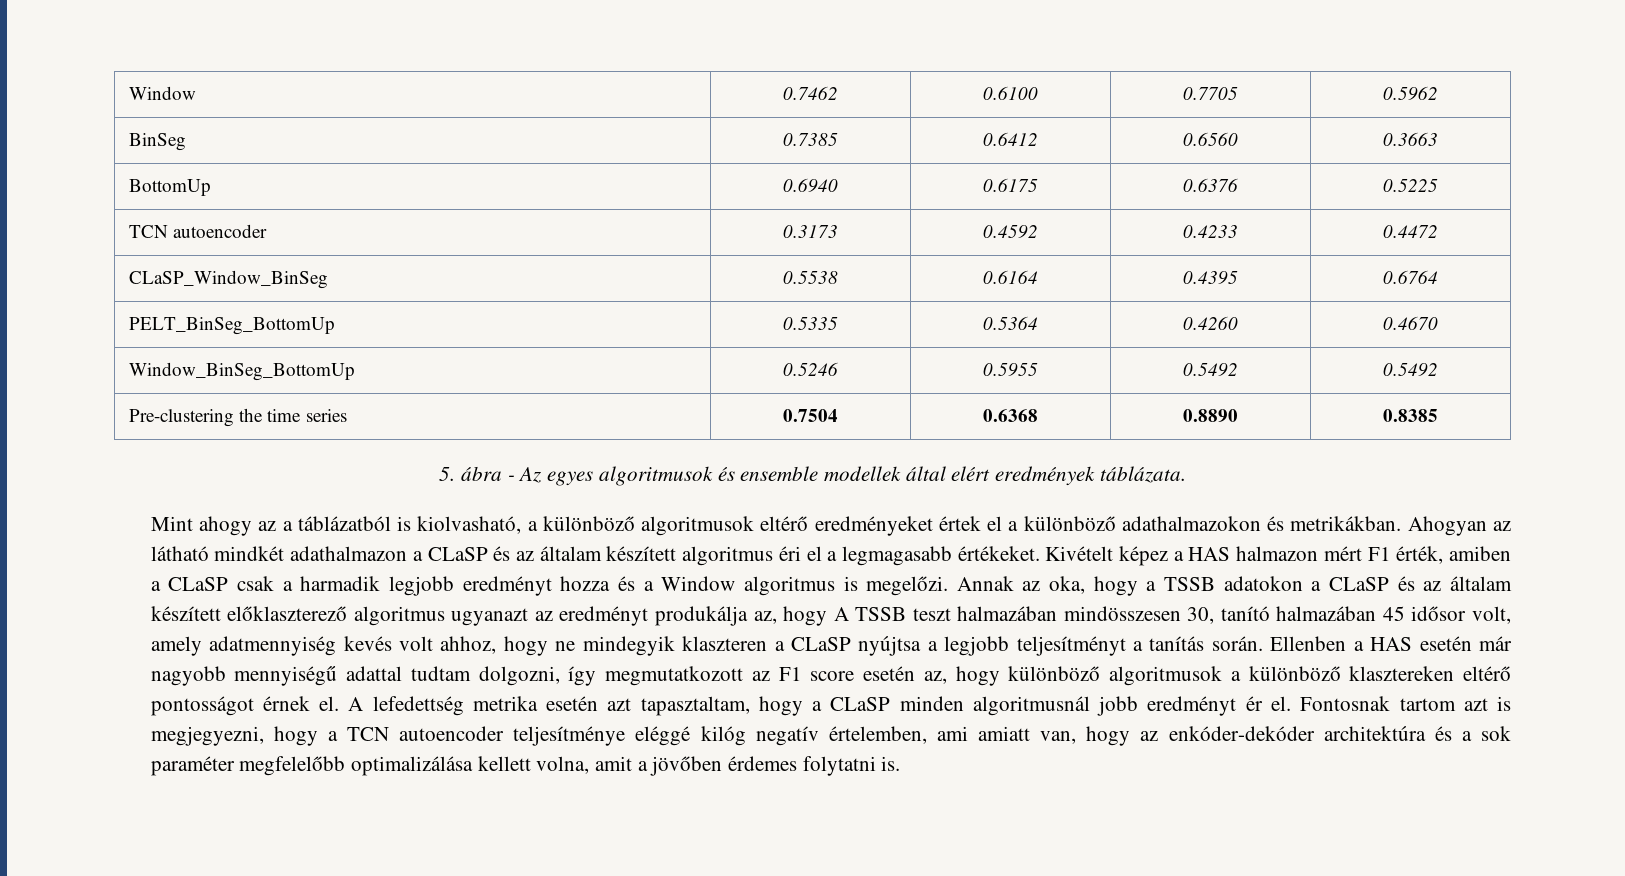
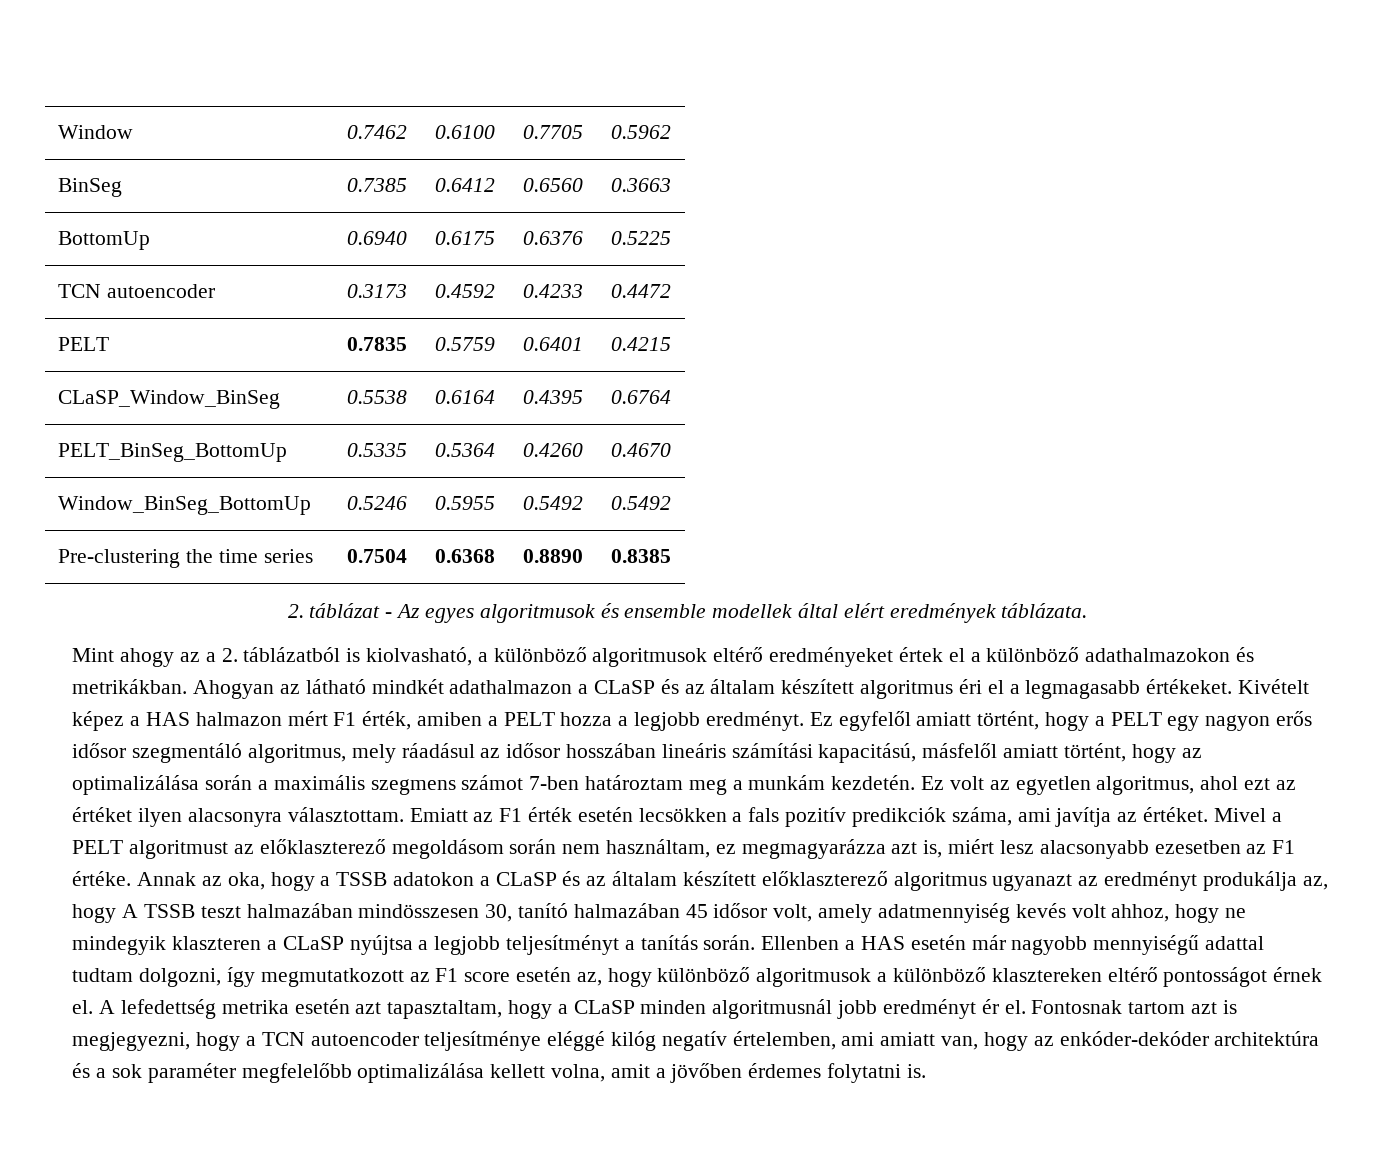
(1438, 231) none -> [58,337,110,351] [346,337,407,351] [434,337,495,351] [522,337,583,351] [610,337,671,351] // PELT | 0.7835 | 0.5759 | 0.6401 | 0.4215
[439,466,503,481] 5. ábra -> [287,603,381,618] 2. táblázat
(293, 526) none -> [221,648,238,662] 2.
[168,576,949,596] CLaSP csak a harmadik legjobb eredményt hozza és a Window algoritmus is megelőzi. -> [503,711,1312,731] [72,743,1202,763] [72,775,1296,795] [72,807,1282,827] [72,839,1296,859] [72,871,132,886] PELT hozza a legjobb eredményt. Ez egyfelől amiatt történt, hogy a PELT egy nagyon erős idősor szegmentáló algoritmus, mely ráadásul az idősor hosszában lineáris számítási kapacitású, másfelől amiatt történt, hogy az optimalizálása során a maximális szegmens számot 7-ben határoztam meg a munkám kezdetén. Ez volt az egyetlen algoritmus, ahol ezt az értéket ilyen alacsonyra választottam. Emiatt az F1 érték esetén lecsökken a fals pozitív predikciók száma, ami javítja az értéket. Mivel a PELT algoritmust az előklaszterező megoldásom során nem használtam, ez megmagyarázza azt is, miért lesz alacsonyabb ezesetben az F1 értéke.

